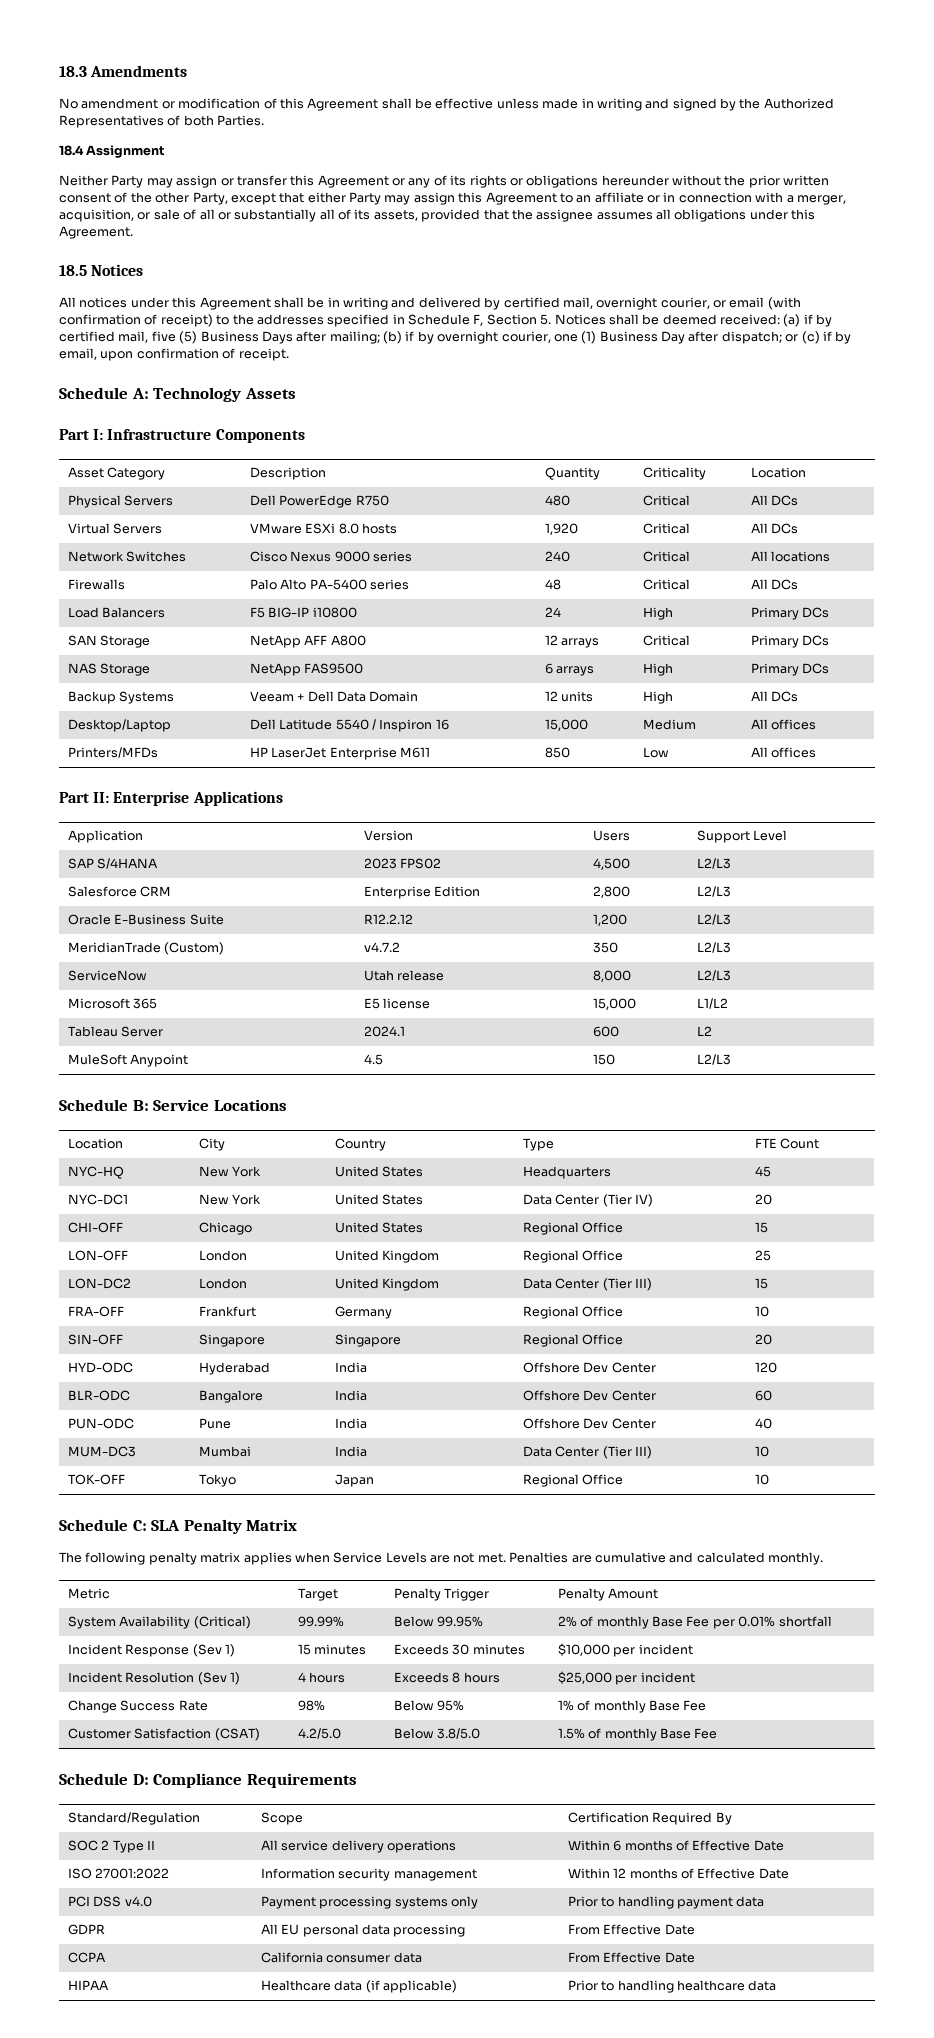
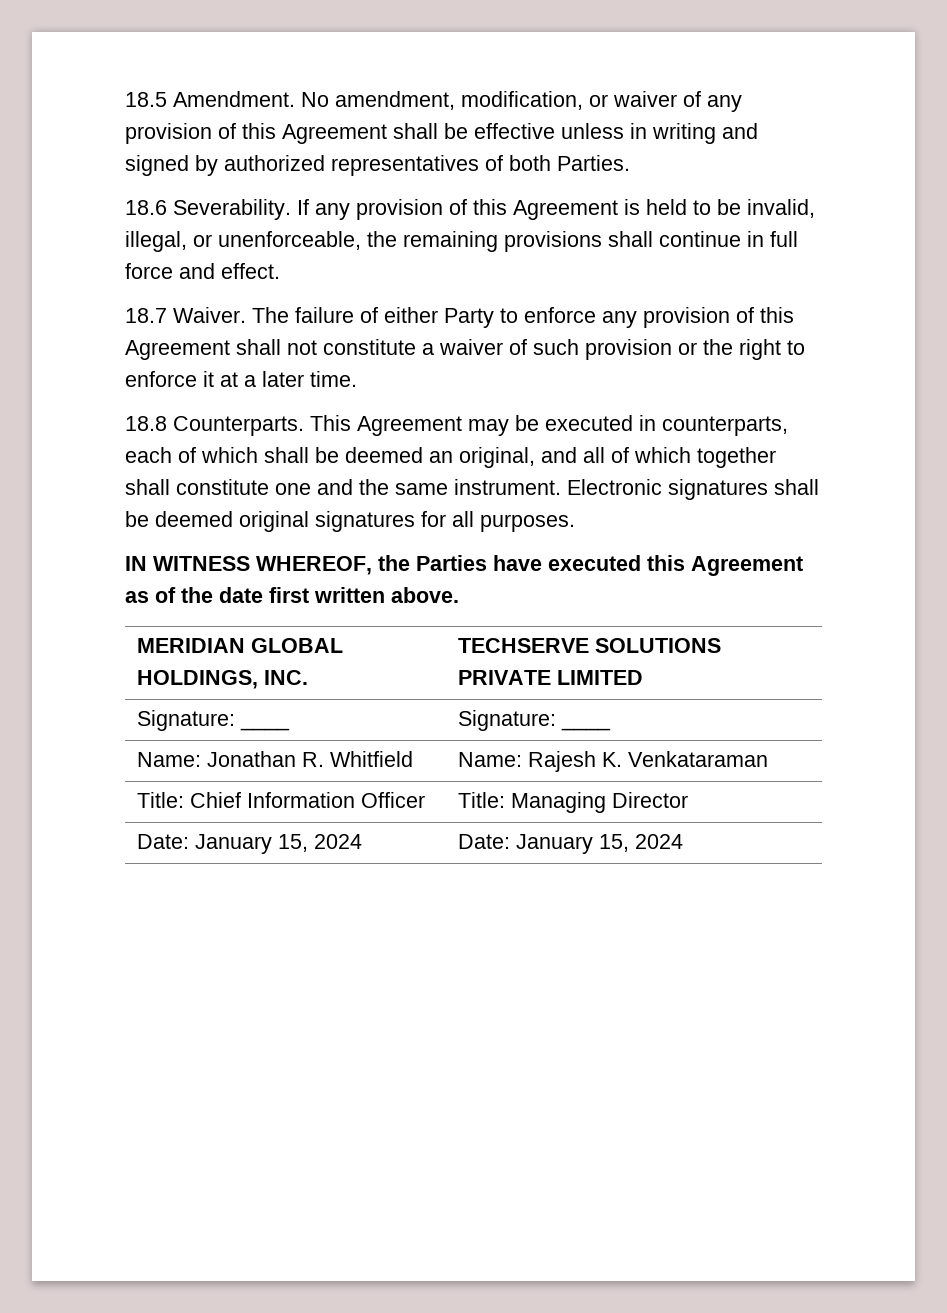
[59,65,188,77] [59,98,261,109] 18.3 Amendments // No amendment or modification -> [125,91,742,112] [125,123,212,144] 18.5 Amendment. No amendment, modification, or waiver of any provision
[542,98,579,109] made -> (624, 131) none
[739,98,834,109] [59,115,164,128] the Authorized Representatives -> [224,155,479,176] authorized representatives
[59,145,165,158] [59,175,830,188] [59,192,846,205] [59,209,816,222] [59,226,133,239] [59,264,144,276] [59,297,801,310] [59,314,833,327] [59,331,852,344] [59,348,289,361] [59,387,296,402] [59,429,305,443] [67,467,166,480] [249,467,326,480] [544,467,600,480] [642,467,706,480] [750,467,806,478] [67,495,174,508] [249,495,389,508] [544,495,570,506] [642,495,690,506] [750,495,799,506] [67,523,163,534] [249,523,398,534] [544,523,578,535] [642,523,690,534] [750,523,799,534] [67,551,187,562] [249,551,413,562] [544,551,570,562] [642,551,690,562] [750,551,831,562] [67,579,125,590] [249,579,410,590] [544,579,561,590] [642,579,690,590] [750,579,799,590] [67,607,166,618] [249,607,357,618] [544,607,561,617] [642,607,673,620] [750,607,830,620] [67,635,151,648] [249,635,366,648] [544,635,600,648] [642,635,690,646] [750,635,830,648] [67,663,151,676] [249,663,364,676] [544,663,595,676] [642,663,673,676] [750,663,830,676] [67,691,175,704] [249,691,419,702] [544,691,594,702] [642,691,673,704] [750,691,799,702] [67,719,171,732] [249,719,449,732] [544,719,588,731] [642,719,696,730] [750,719,817,730] [67,747,158,758] [249,747,431,760] [544,747,570,758] [642,747,669,758] [750,747,817,758] [59,791,283,806] [67,830,143,843] [363,830,413,841] [592,830,630,841] [696,830,788,843] [67,858,159,869] [363,858,442,869] [592,858,630,870] [696,858,731,869] [67,886,172,897] [363,886,481,899] [592,886,630,898] [696,886,731,897] [67,914,224,925] [363,914,413,924] [592,914,627,926] [696,914,731,925] [67,942,225,955] [363,942,400,952] [592,942,618,953] [696,942,731,953] [67,970,147,981] [363,970,445,981] [592,970,631,982] [696,970,731,981] [67,998,158,1009] [363,998,431,1009] [592,998,636,1010] [696,998,728,1009] [67,1026,164,1037] [363,1026,405,1037] [592,1026,619,1037] [696,1026,712,1036] [67,1054,189,1067] [363,1054,383,1065] [592,1054,615,1065] [696,1054,731,1065] [59,1099,287,1111] [67,1138,123,1149] [198,1138,225,1151] [334,1138,386,1151] [522,1138,554,1151] [754,1138,820,1149] [67,1166,124,1179] [198,1166,262,1177] [334,1166,424,1177] [522,1166,611,1179] [754,1166,771,1177] [67,1194,128,1205] [198,1194,262,1205] [334,1194,424,1205] [522,1194,654,1207] [754,1194,772,1205] [67,1222,123,1233] [198,1222,252,1235] [334,1222,424,1233] [522,1222,624,1235] [754,1222,768,1233] [67,1250,128,1261] [198,1250,247,1261] [334,1250,440,1263] [522,1250,624,1263] [754,1250,771,1261] [67,1278,131,1289] [198,1278,247,1289] [334,1278,440,1291] [522,1278,653,1291] [754,1278,768,1289] [67,1306,124,1317] [198,1306,256,1317] [334,1306,392,1319] [522,1306,624,1319] [754,1306,769,1317] [67,1334,123,1345] [198,1334,265,1347] [334,1334,401,1347] [522,1334,624,1347] [754,1334,772,1345] [67,1362,133,1373] [198,1362,270,1375] [334,1362,367,1373] [522,1362,656,1373] [754,1362,777,1373] [67,1390,130,1401] [198,1390,263,1403] [334,1390,367,1401] [522,1390,656,1401] [754,1390,772,1401] [67,1418,134,1429] [198,1418,231,1429] [334,1418,367,1429] [522,1418,656,1429] [754,1418,772,1429] [67,1446,136,1457] [198,1446,251,1457] [334,1446,367,1457] [522,1446,653,1459] [754,1446,769,1457] [67,1474,125,1485] [198,1474,236,1487] [334,1474,374,1487] [522,1474,624,1487] [754,1474,769,1485] [59,1519,298,1534] [59,1552,823,1565] [67,1588,110,1599] [297,1588,338,1601] [393,1588,490,1601] [557,1588,659,1601] [67,1616,251,1629] [297,1616,344,1627] [393,1616,484,1627] [557,1616,832,1629] [67,1644,236,1657] [297,1644,367,1655] [393,1644,525,1655] [557,1643,693,1657] [67,1672,241,1685] [297,1672,346,1683] [393,1672,500,1683] [557,1671,695,1685] [67,1700,208,1713] [297,1700,325,1711] [393,1700,465,1711] [557,1700,707,1713] [67,1728,260,1741] [297,1728,341,1739] [393,1728,481,1739] [557,1728,718,1741] [59,1773,357,1788] [67,1812,200,1825] [260,1812,303,1825] [567,1812,732,1825] [67,1840,156,1853] [260,1840,457,1853] [567,1840,784,1851] [67,1868,170,1879] [260,1868,477,1881] [567,1868,789,1879] [67,1896,152,1907] [260,1896,479,1909] [567,1896,765,1909] [67,1924,105,1935] [260,1924,466,1937] [567,1924,695,1935] [67,1952,106,1963] [260,1952,422,1963] [567,1952,695,1963] [67,1980,109,1990] [260,1980,458,1993] [567,1980,777,1993] 18.4 Assignment // Neither Party may assign or transfer this Agreement or any of its rights or obligations hereunder without the prior written consent of the other Party, except that either Party may assign this Agreement to an affiliate or in connection with a merger, acquisition, or sale of all or substantially all of its assets, provided that the assignee assumes all obligations under this Agreement. // 18.5 Notices // All notices under this Agreement shall be in writing and delivered by certified mail, overnight courier, or email (with confirmation of receipt) to the addresses specified in Schedule F, Section 5. Notices shall be deemed received: (a) if by certified mail, five (5) Business Days after mailing; (b) if by overnight courier, one (1) Business Day after dispatch; or (c) if by email, upon confirmation of receipt. // Schedule A: Technology Assets // Part I: Infrastructure Components // Asset Category | Description | Quantity | Criticality | Location // Physical Servers | Dell PowerEdge R750 | 480 | Critical | All DCs // Virtual Servers | VMware ESXi 8.0 hosts | 1,920 | Critical | All DCs // Network Switches | Cisco Nexus 9000 series | 240 | Critical | All locations // Firewalls | Palo Alto PA-5400 series | 48 | Critical | All DCs // Load Balancers | F5 BIG-IP i10800 | 24 | High | Primary DCs // SAN Storage | NetApp AFF A800 | 12 arrays | Critical | Primary DCs // NAS Storage | NetApp FAS9500 | 6 arrays | High | Primary DCs // Backup Systems | Veeam + Dell Data Domain | 12 units | High | All DCs // Desktop/Laptop | Dell Latitude 5540 / Inspiron 16 | 15,000 | Medium | All offices // Printers/MFDs | HP LaserJet Enterprise M611 | 850 | Low | All offices // Part II: Enterprise Applications // Application | Version | Users | Support Level // SAP S/4HANA | 2023 FPS02 | 4,500 | L2/L3 // Salesforce CRM | Enterprise Edition | 2,800 | L2/L3 // Oracle E-Business Suite | R12.2.12 | 1,200 | L2/L3 // MeridianTrade (Custom) | v4.7.2 | 350 | L2/L3 // ServiceNow | Utah release | 8,000 | L2/L3 // Microsoft 365 | E5 license | 15,000 | L1/L2 // Tableau Server | 2024.1 | 600 | L2 // MuleSoft Anypoint | 4.5 | 150 | L2/L3 // Schedule B: Service Locations // Location | City | Country | Type | FTE Count // NYC-HQ | New York | United States | Headquarters | 45 // NYC-DC1 | New York | United States | Data Center (Tier IV) | 20 // CHI-OFF | Chicago | United States | Regional Office | 15 // LON-OFF | London | United Kingdom | Regional Office | 25 // LON-DC2 | London | United Kingdom | Data Center (Tier III) | 15 // FRA-OFF | Frankfurt | Germany | Regional Office | 10 // SIN-OFF | Singapore | Singapore | Regional Office | 20 // HYD-ODC | Hyderabad | India | Offshore Dev Center | 120 // BLR-ODC | Bangalore | India | Offshore Dev Center | 60 // PUN-ODC | Pune | India | Offshore Dev Center | 40 // MUM-DC3 | Mumbai | India | Data Center (Tier III) | 10 // TOK-OFF | Tokyo | Japan | Regional Office | 10 // Schedule C: SLA Penalty Matrix // The following penalty matrix applies when Service Levels are not met. Penalties are cumulative and calculated monthly. // Metric | Target | Penalty Trigger | Penalty Amount // System Availability (Critical) | 99.99% | Below 99.95% | 2% of monthly Base Fee per 0.01% shortfall // Incident Response (Sev 1) | 15 minutes | Exceeds 30 minutes | $10,000 per incident // Incident Resolution (Sev 1) | 4 hours | Exceeds 8 hours | $25,000 per incident // Change Success Rate | 98% | Below 95% | 1% of monthly Base Fee // Customer Satisfaction (CSAT) | 4.2/5.0 | Below 3.8/5.0 | 1.5% of monthly Base Fee // Schedule D: Compliance Requirements // Standard/Regulation | Scope | Certification Required By // SOC 2 Type II | All service delivery operations | Within 6 months of Effective Date // ISO 27001:2022 | Information security management | Within 12 months of Effective Date // PCI DSS v4.0 | Payment processing systems only | Prior to handling payment data // GDPR | All EU personal data processing | From Effective Date // CCPA | California consumer data | From Effective Date // HIPAA | Healthcare data (if applicable) | Prior to handling healthcare data -> [125,199,815,220] [125,231,798,252] [125,263,280,279] [125,307,794,328] [125,339,805,360] [125,371,357,387] [125,415,788,436] [125,447,776,468] [125,479,819,500] [125,511,575,532] [125,555,803,576] [125,587,459,603] [137,638,344,653] [137,670,309,689] [458,638,722,653] [458,670,644,685] [137,710,291,731] [458,710,612,731] [137,751,414,767] [458,751,769,772] [137,792,426,808] [458,792,689,813] [137,834,363,854] [458,834,684,854] 18.6 Severability. If any provision of this Agreement is held to be invalid, illegal, or unenforceable, the remaining provisions shall continue in full force and effect. // 18.7 Waiver. The failure of either Party to enforce any provision of this Agreement shall not constitute a waiver of such provision or the right to enforce it at a later time. // 18.8 Counterparts. This Agreement may be executed in counterparts, each of which shall be deemed an original, and all of which together shall constitute one and the same instrument. Electronic signatures shall be deemed original signatures for all purposes. // IN WITNESS WHEREOF, the Parties have executed this Agreement as of the date first written above. // MERIDIAN GLOBAL HOLDINGS, INC. | TECHSERVE SOLUTIONS PRIVATE LIMITED // Signature: ____ | Signature: ____ // Name: Jonathan R. Whitfield | Name: Rajesh K. Venkataraman // Title: Chief Information Officer | Title: Managing Director // Date: January 15, 2024 | Date: January 15, 2024

